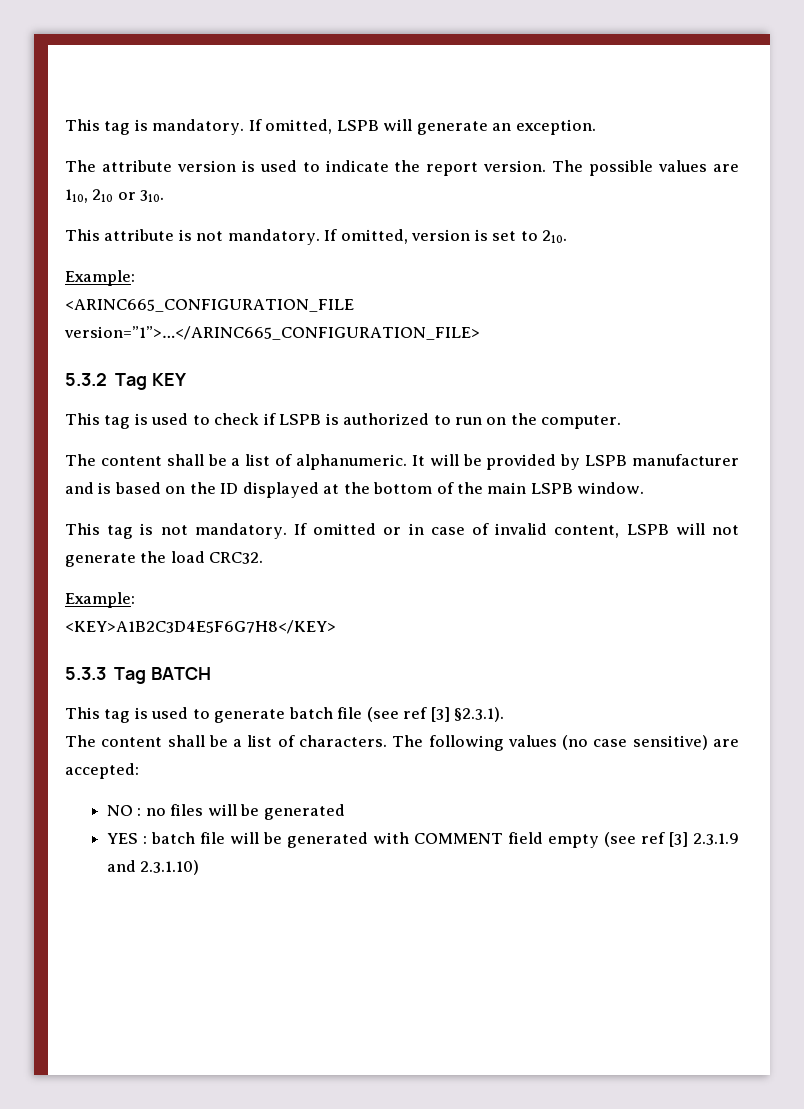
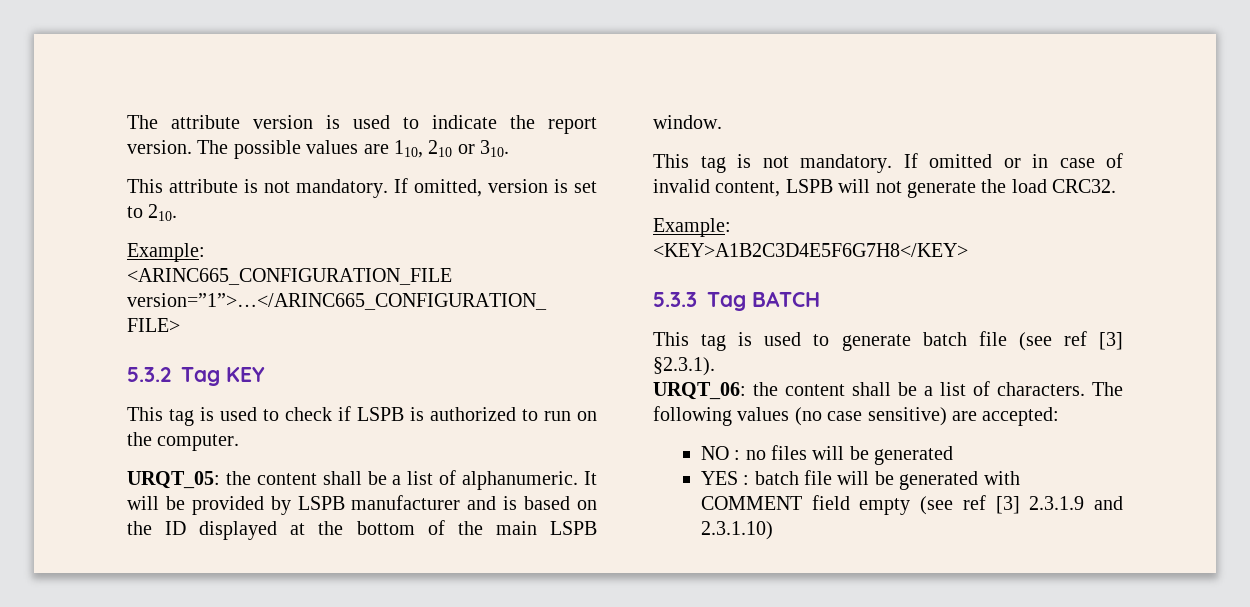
[65,119,596,135] This tag is mandatory. If omitted, LSPB will generate an exception. // -> (127, 122) none
[65,454,96,466] The -> [127,471,251,489] URQT_05: the
[65,735,96,747] The -> [653,382,778,400] URQT_06: the

